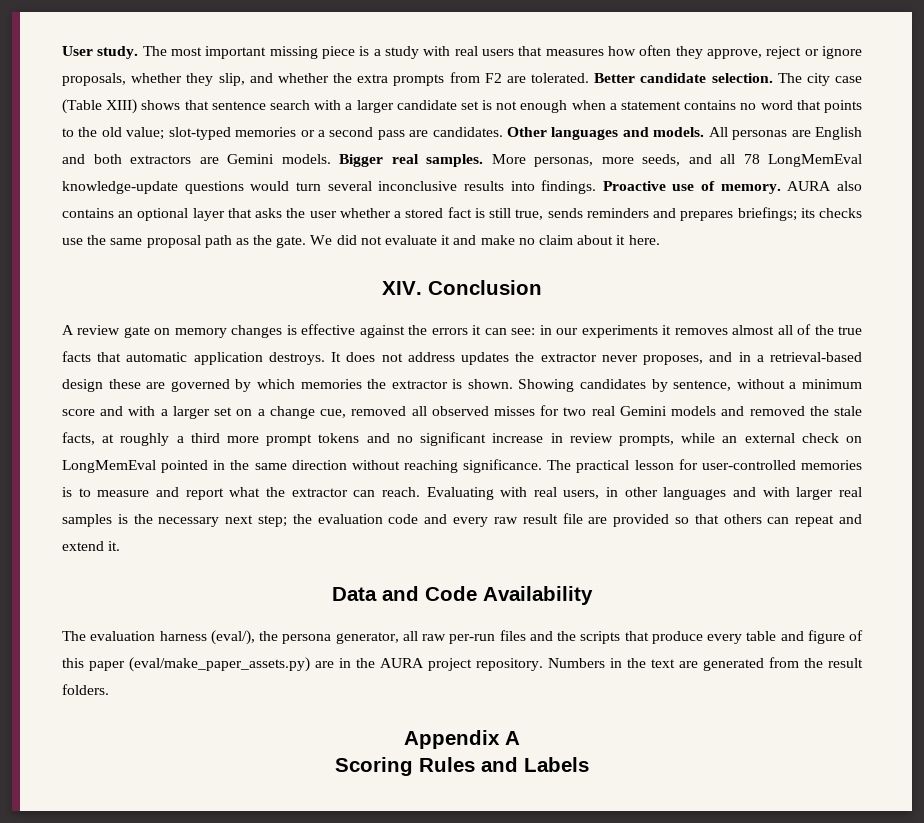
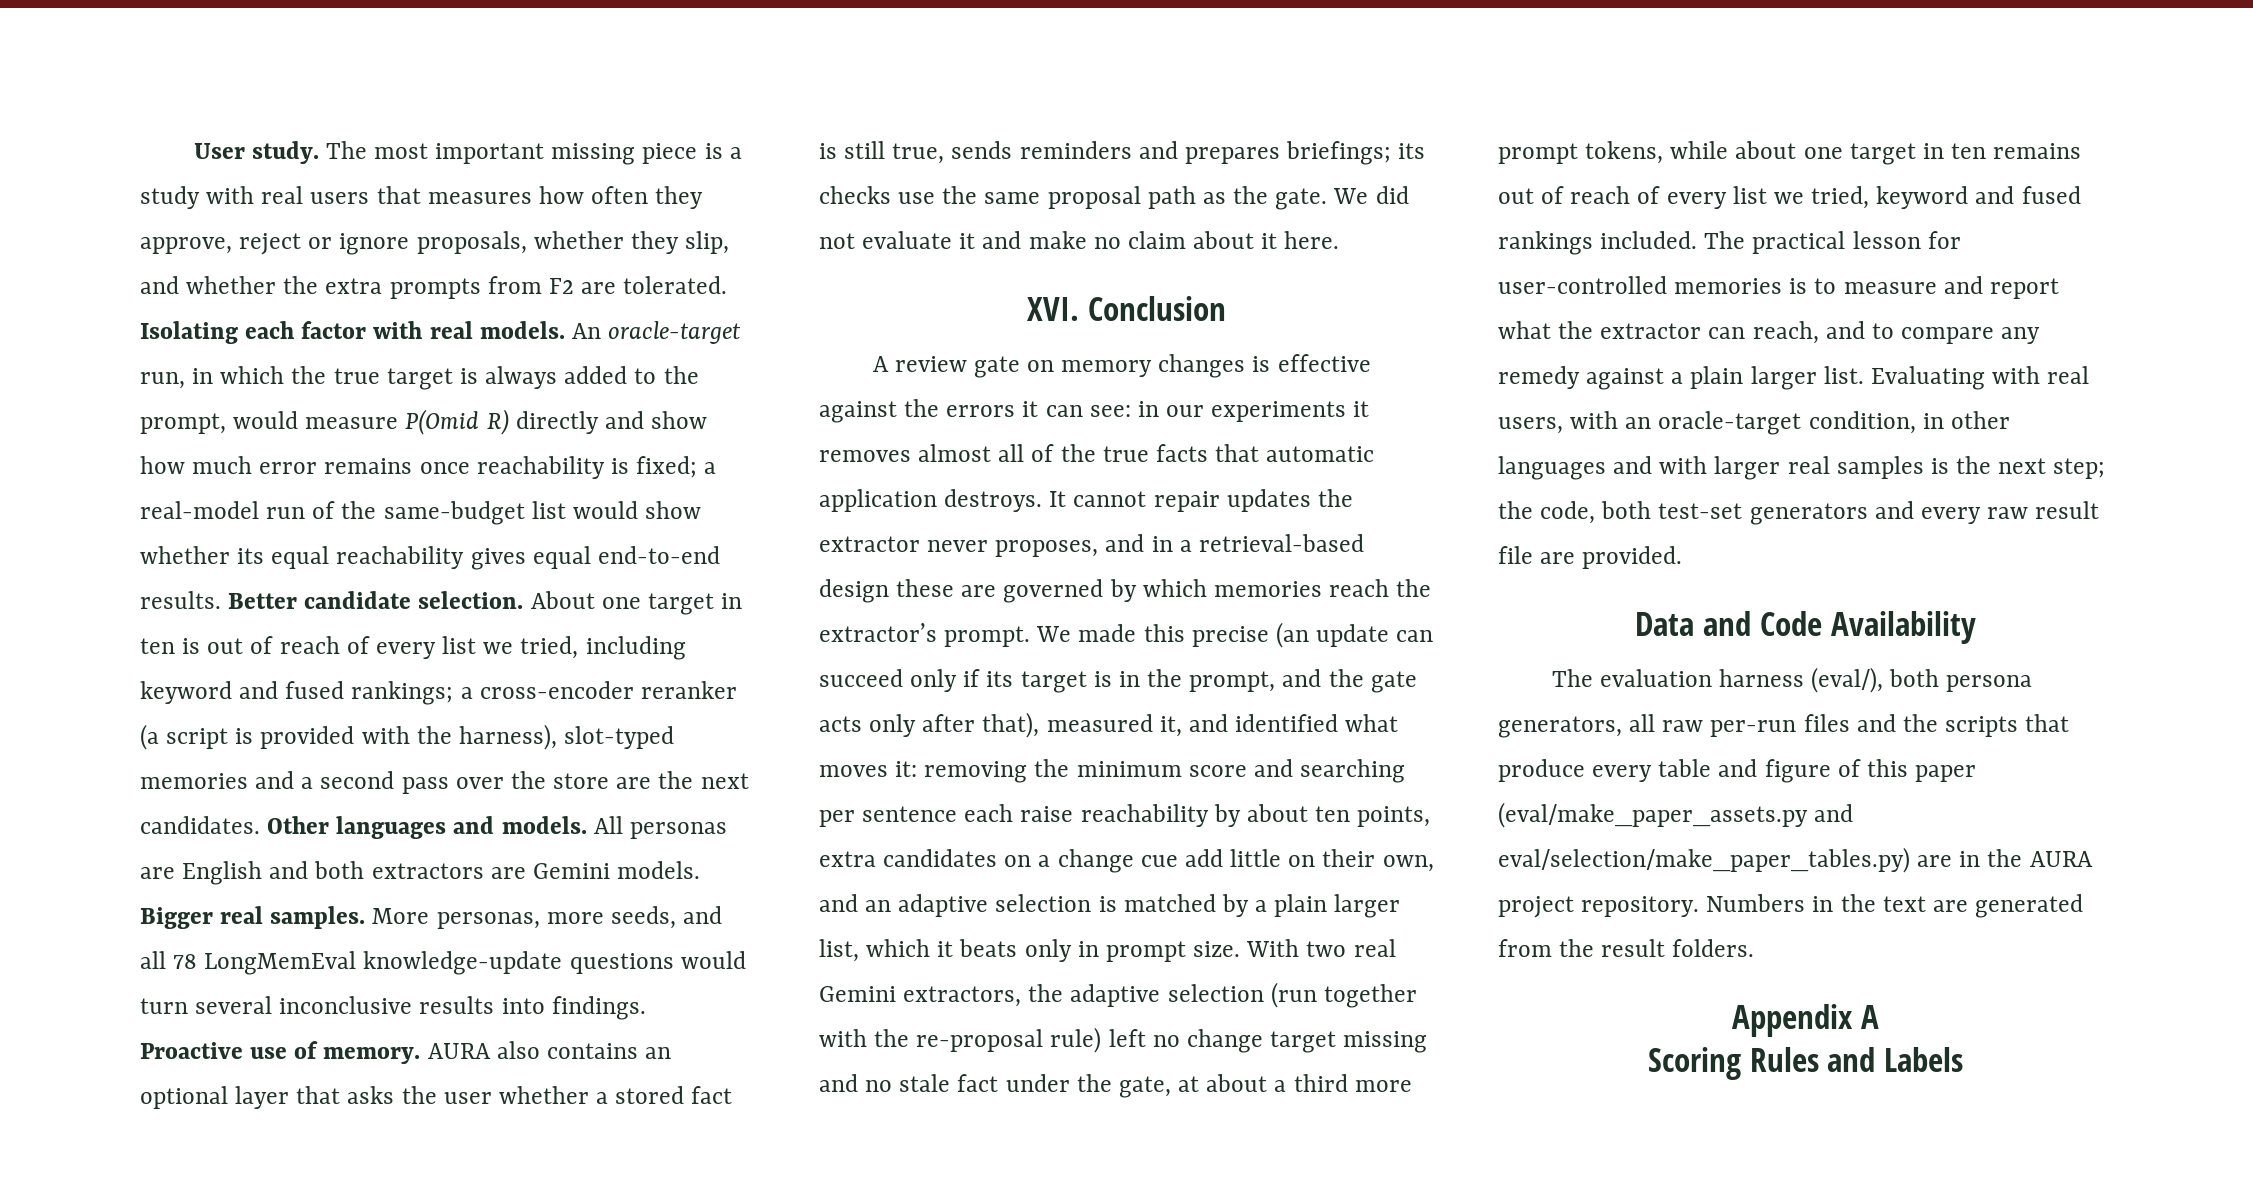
[594,73,862,86] [62,99,862,114] [62,127,165,140] Better candidate selection. The city case (Table XIII) shows that sentence search with a larger candidate set is not enough when a statement contains no word that points to the old value; -> [140,321,742,344] [140,366,699,390] [140,409,708,435] [140,456,717,479] [140,501,702,525] [140,546,720,570] [140,591,743,615] [140,636,686,660] [140,681,737,705] [140,724,557,750] Isolating each factor with real models. An oracle-target run, in which the true target is always added to the prompt, would measure P(Omid R) directly and show how much error remains once reachability is fixed; a real-model run of the same-budget list would show whether its equal reachability gives equal end-to-end results. Better candidate selection. About one target in ten is out of reach of every list we tried, including keyword and fused rankings; a cross-encoder reranker (a script is provided with the harness),
[300,130,315,137] or -> [255,771,295,789] and
[409,130,429,137] are -> [455,771,749,789] over the store are the next
[382,281,422,295] XIV. -> [1027,297,1080,321] XVI.
[346,352,455,362] does not address -> [1073,491,1220,512] cannot repair
[367,379,863,392] [62,405,863,419] [62,432,862,446] [62,459,543,473] the extractor is shown. Showing candidates by sentence, without a minimum score and with a larger set on a change cue, removed all observed misses for two real Gemini models and removed the stale facts, at roughly a third more prompt tokens and no significant increase in review prompts, while an external check on LongMemEval pointed in the same direction without reaching significance. -> [1329,579,1432,597] [819,622,1434,648] [819,669,1417,693] [819,712,1399,738] [819,759,1406,783] [819,804,1431,827] [819,849,1434,873] [819,894,1401,918] [819,939,1396,962] [819,982,1417,1008] [819,1027,1428,1053] [819,1074,1412,1098] [1498,141,2082,165] [1498,186,2081,209] [1498,231,1698,255] reach the extractor’s prompt. We made this precise (an update can succeed only if its target is in the prompt, and the gate acts only after that), measured it, and identified what moves it: removing the minimum score and searching per sentence each raise reachability by about ten points, extra candidates on a change cue add little on their own, and an adaptive selection is matched by a plain larger list, which it beats only in prompt size. With two real Gemini extractors, the adaptive selection (run together with the re-proposal rule) left no change target missing and no stale fact under the gate, at about a third more prompt tokens, while about one target in ten remains out of reach of every list we tried, keyword and fused rankings included.
[381,487,600,500] reach. Evaluating with real users, -> [1752,321,2041,344] [1498,366,2090,390] [1498,411,1916,435] reach, and to compare any remedy against a plain larger list. Evaluating with real users, with an oracle-target condition,
[158,517,220,527] necessary -> (1992, 465) none
[317,514,419,524] evaluation code -> [1540,501,1868,525] code, both test-set generators
[613,514,863,527] [62,541,121,551] provided so that others can repeat and extend it. -> [1582,546,1683,569] provided.
[259,631,399,644] the persona generator, -> [1889,669,2033,692] [1498,716,1622,738] both persona generators,
[129,657,310,672] (eval/make_paper_assets.py) -> [1498,802,1854,828] [1498,847,1910,873] (eval/make_paper_assets.py and eval/selection/make_paper_tables.py)

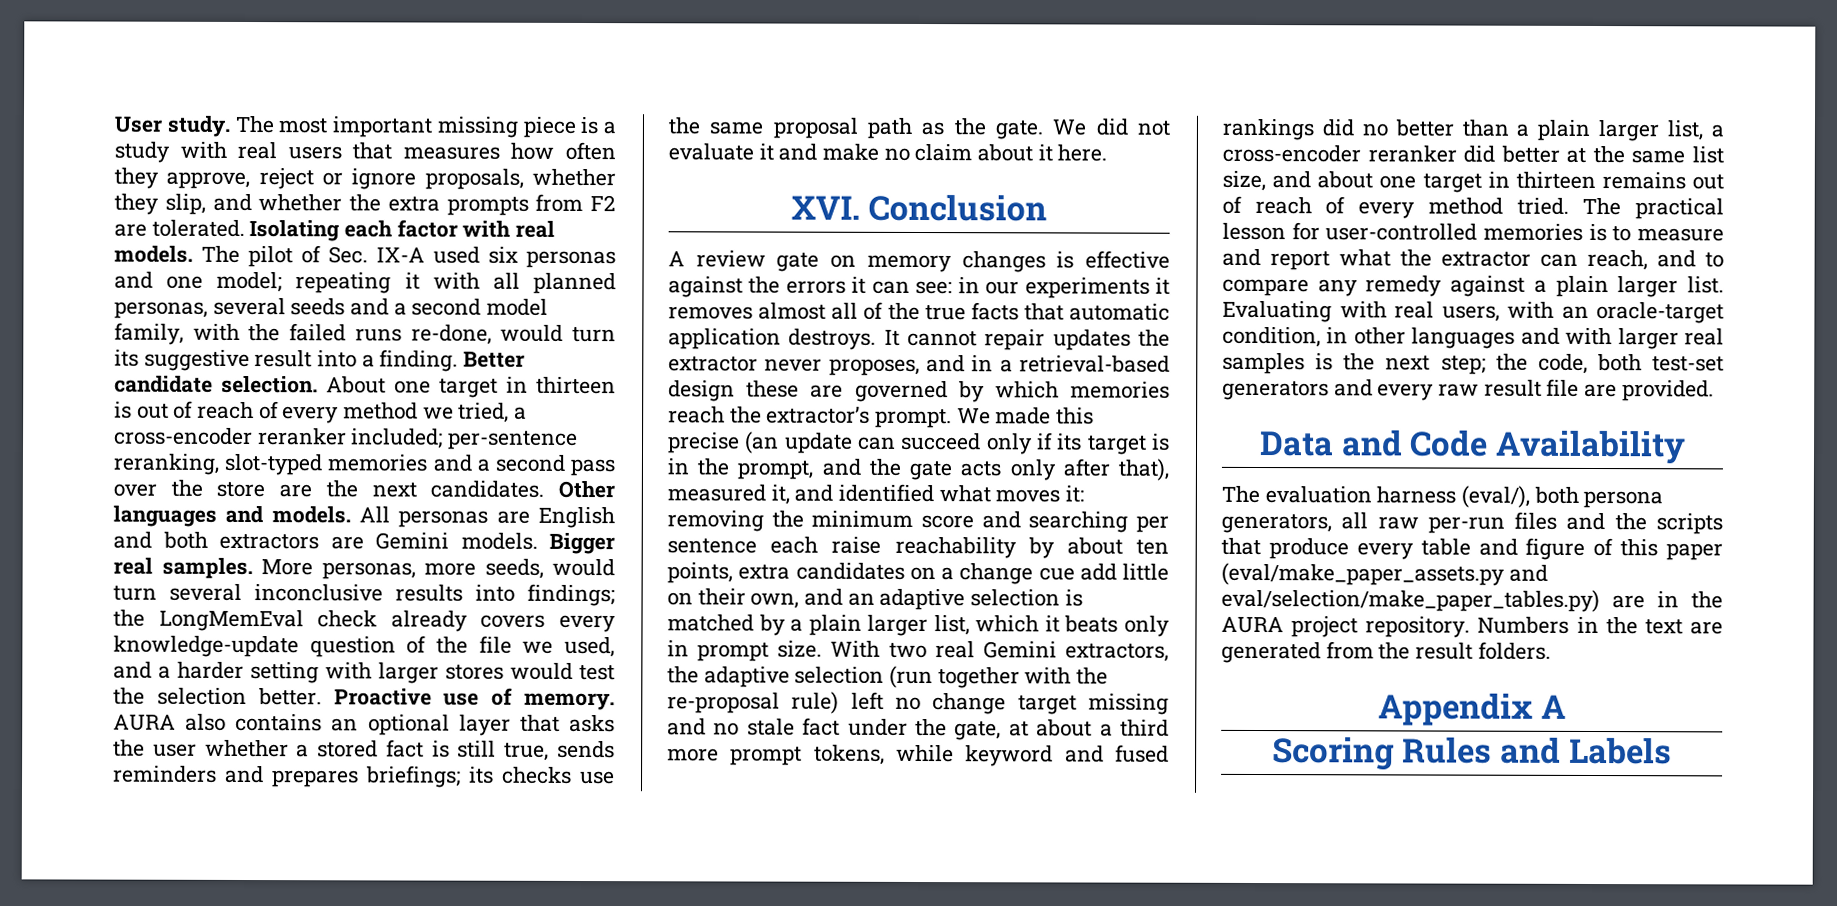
[571,321,742,344] [140,366,699,390] [140,409,708,435] [140,456,717,479] [140,501,702,525] [140,546,720,570] [140,591,221,609] An oracle-target run, in which the true target is always added to the prompt, would measure P(Omid R) directly and show how much error remains once reachability is fixed; a real-model run of the same-budget list would show whether its equal reachability gives equal end-to-end results. -> [201,245,616,269] [114,271,617,295] [114,297,549,319] [114,322,616,345] [114,349,459,372] The pilot of Sec. IX-A used six personas and one model; repeating it with all planned personas, several seeds and a second model family, with the failed runs re-done, would turn its suggestive result into a finding.
[140,638,175,654] ten -> [536,376,616,395] thirteen
[442,636,686,660] [140,681,737,705] [140,724,557,750] list we tried, including keyword and fused rankings; a cross-encoder reranker (a script is provided with the harness), -> [343,402,528,423] [114,427,579,450] [113,453,219,475] method we tried, a cross-encoder reranker included; per-sentence reranking,
[683,906,723,924] [140,951,674,975] and all 78 LongMemEval knowledge-update questions -> (544, 568) none
[551,996,646,1020] findings. -> [527,583,615,607] [113,609,616,633] [113,635,615,658] [113,661,615,684] [113,687,322,706] findings; the LongMemEval check already covers every knowledge-update question of the file we used, and a harder setting with larger stores would test the selection better.
(1729, 150) none -> [965,744,1169,767] [1222,118,1724,142] [1222,144,1724,164] [1222,170,1312,192] keyword and fused rankings did no better than a plain larger list, a cross-encoder reranker did better at the same list size, and
[1951,143,1987,159] ten -> [1515,171,1596,190] thirteen
[1732,186,2081,209] [1498,231,1698,255] list we tried, keyword and fused rankings included. -> [1427,197,1569,215] method tried.

